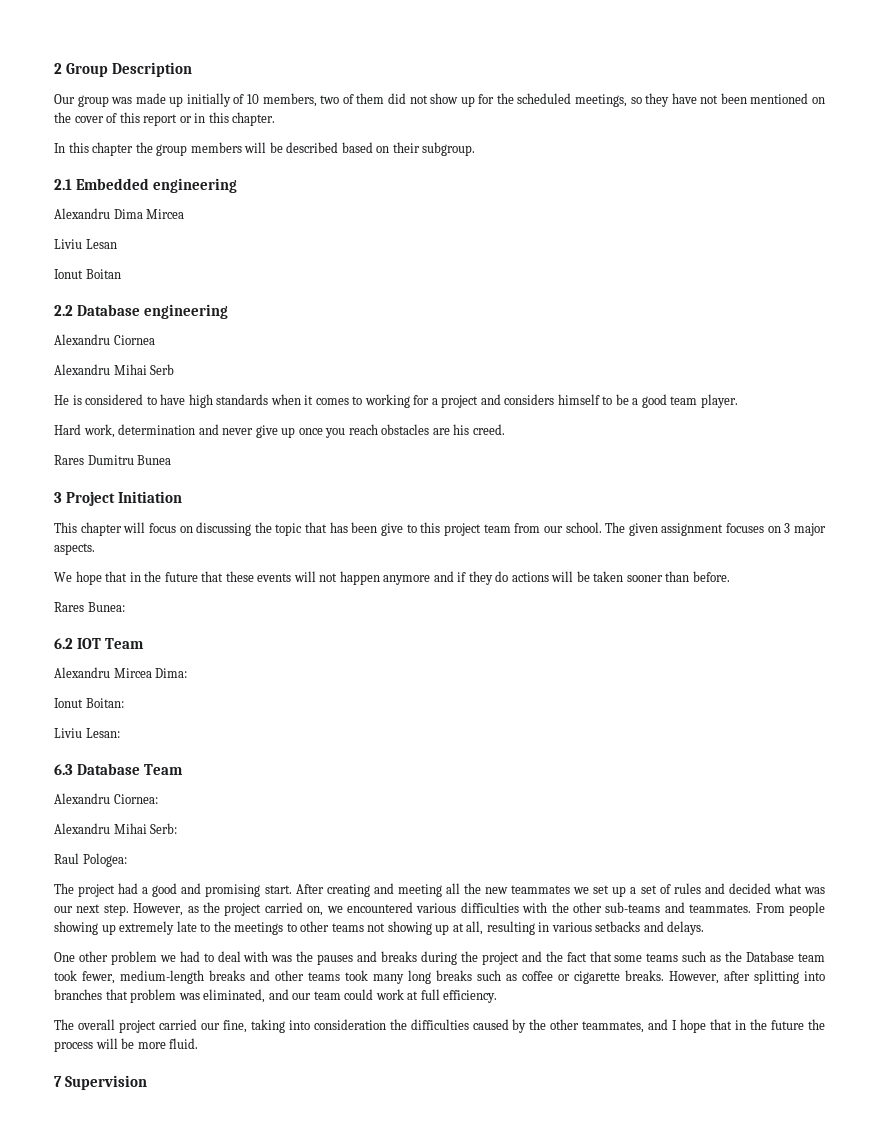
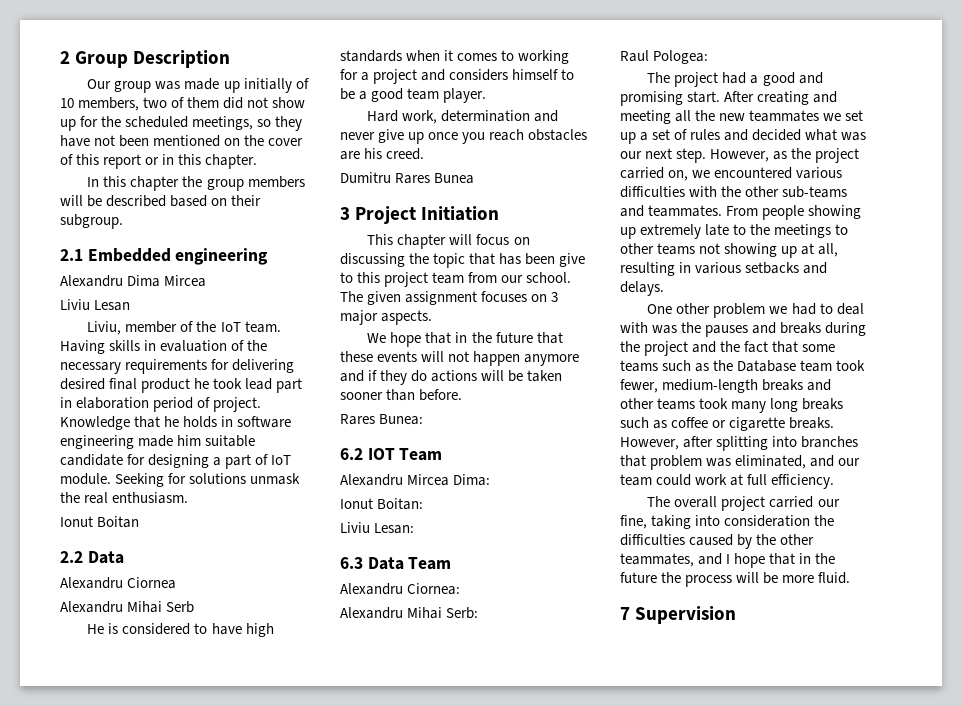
(117, 244) none -> [87,321,281,335] [60,340,268,354] [60,359,295,374] [60,378,303,393] [60,397,262,412] [60,416,292,430] [60,435,256,449] [60,454,292,469] [60,473,301,487] [60,492,189,504] // Liviu, member of the IoT team. Having skills in evaluation of the necessary requirements for delivering desired final product he took lead part in elaboration period of project. Knowledge that he holds in software engineering made him suitable candidate for designing a part of IoT module. Seeking for solutions unmask the real enthusiasm.
[76,304,228,319] Database engineering -> [87,551,124,564] Data
[54,455,134,465] Rares Dumitru -> [340,172,431,184] Dumitru Rares
[76,763,140,775] Database -> [367,557,404,570] Data

